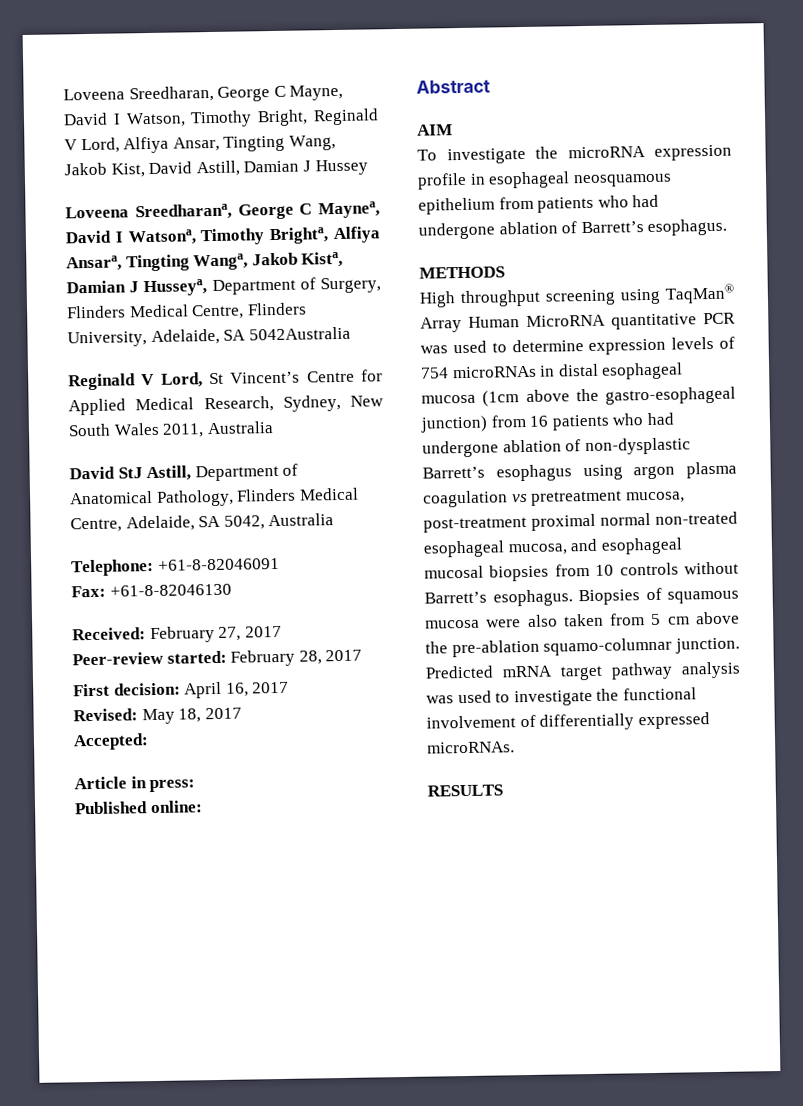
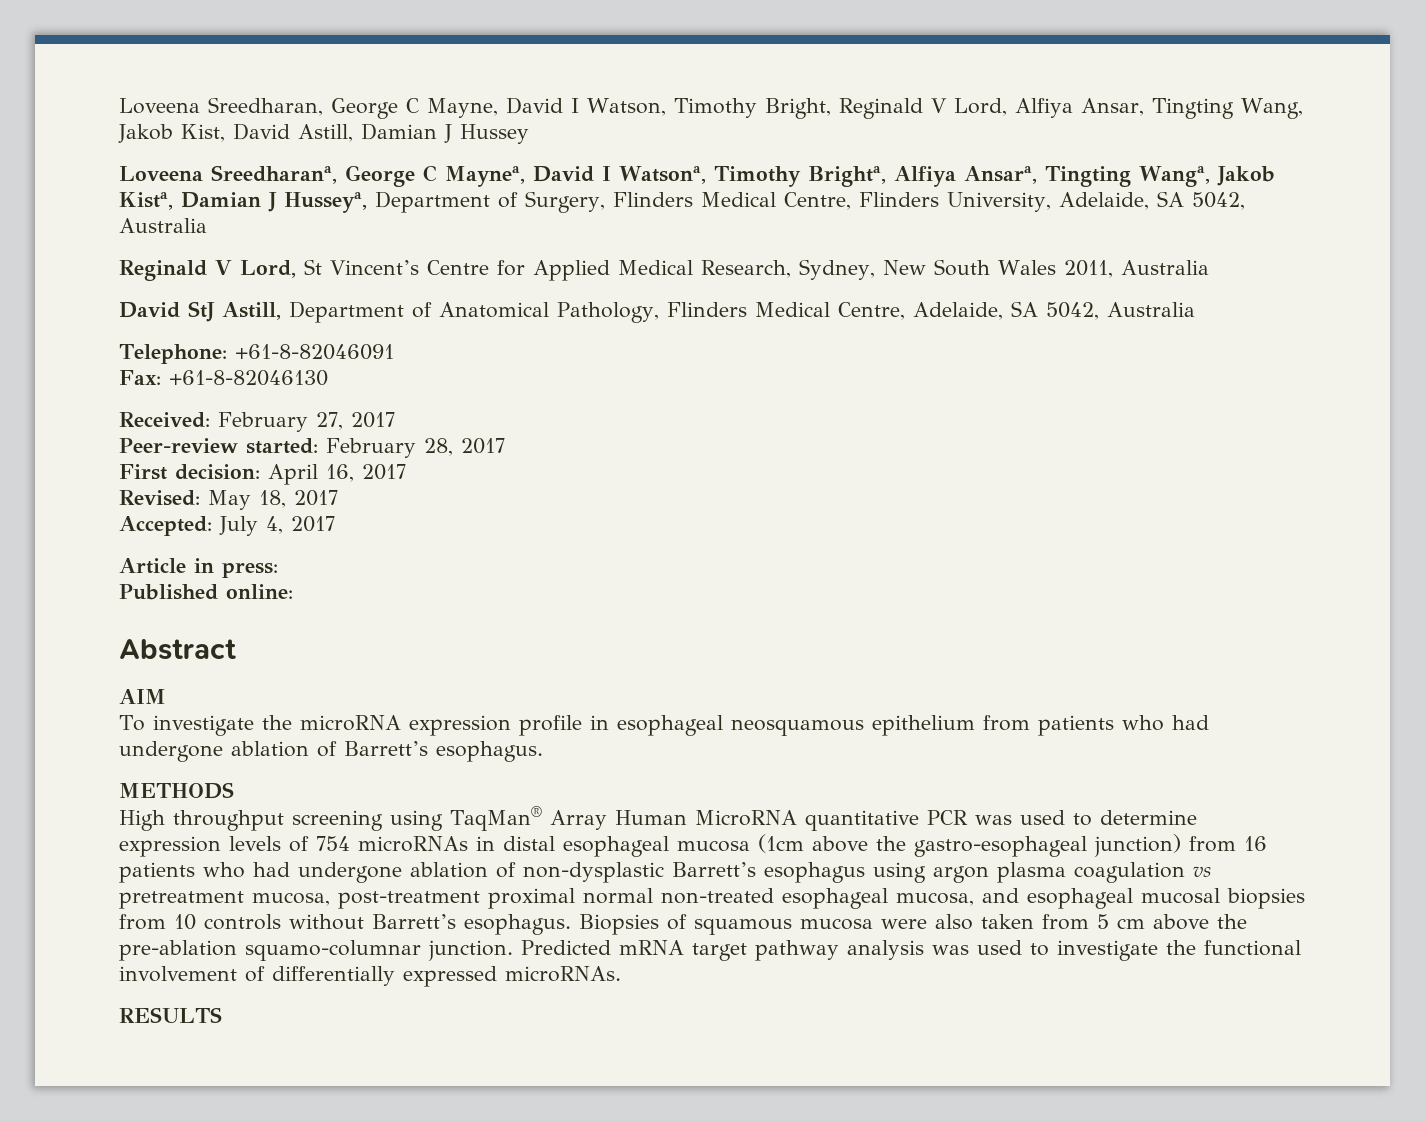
[248,326,351,341] 5042Australia -> [1191,192,1245,210] [119,218,207,233] 5042, Australia
(149, 742) none -> [219,516,335,536] July 4, 2017

